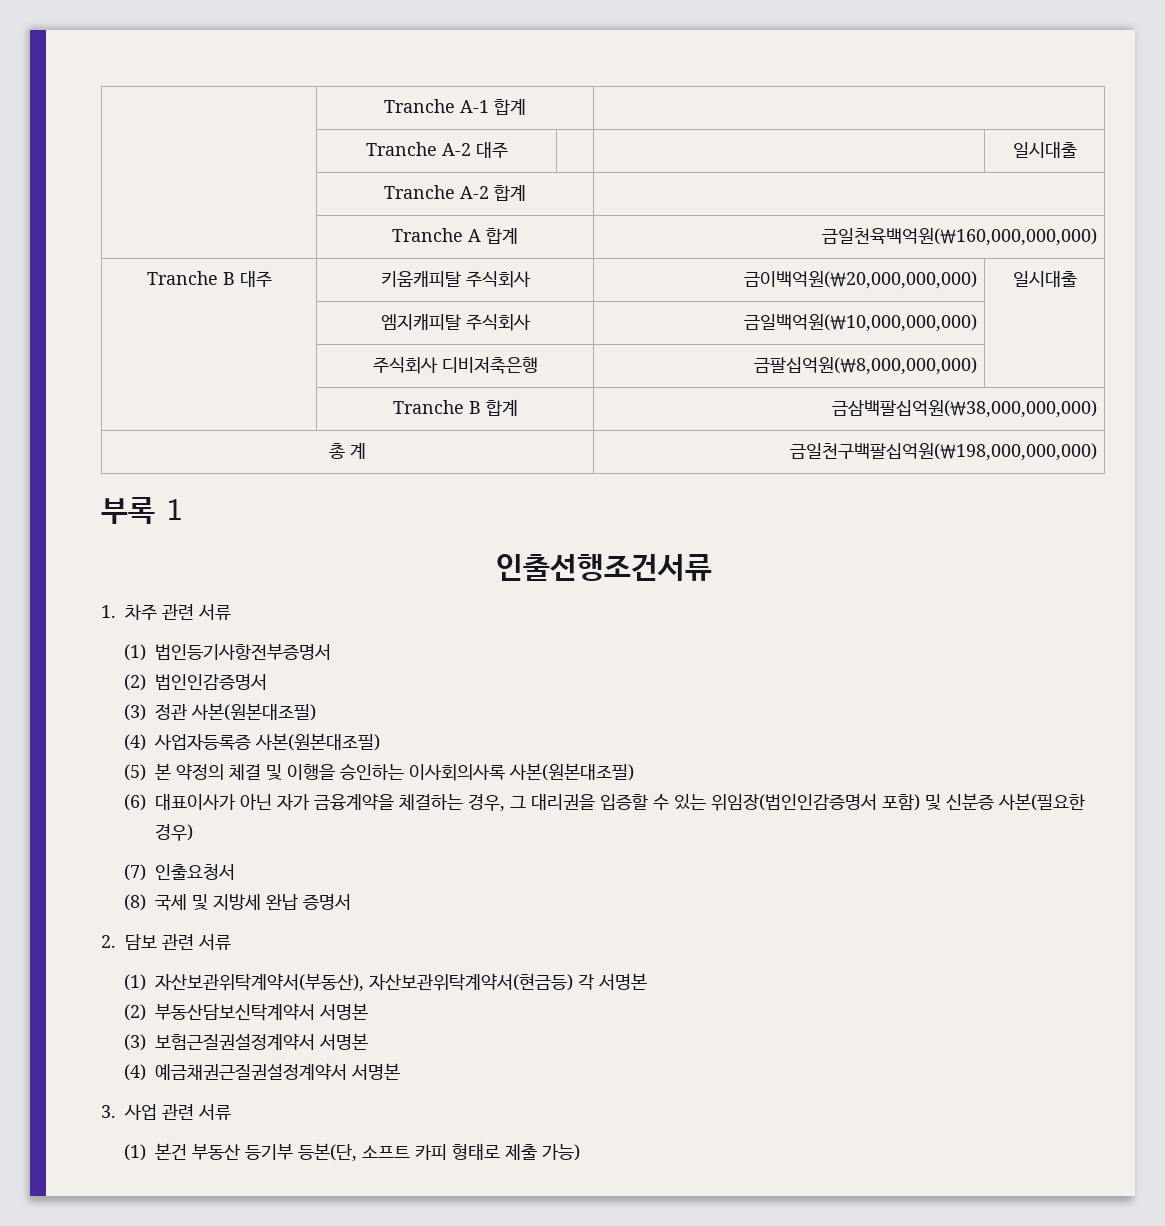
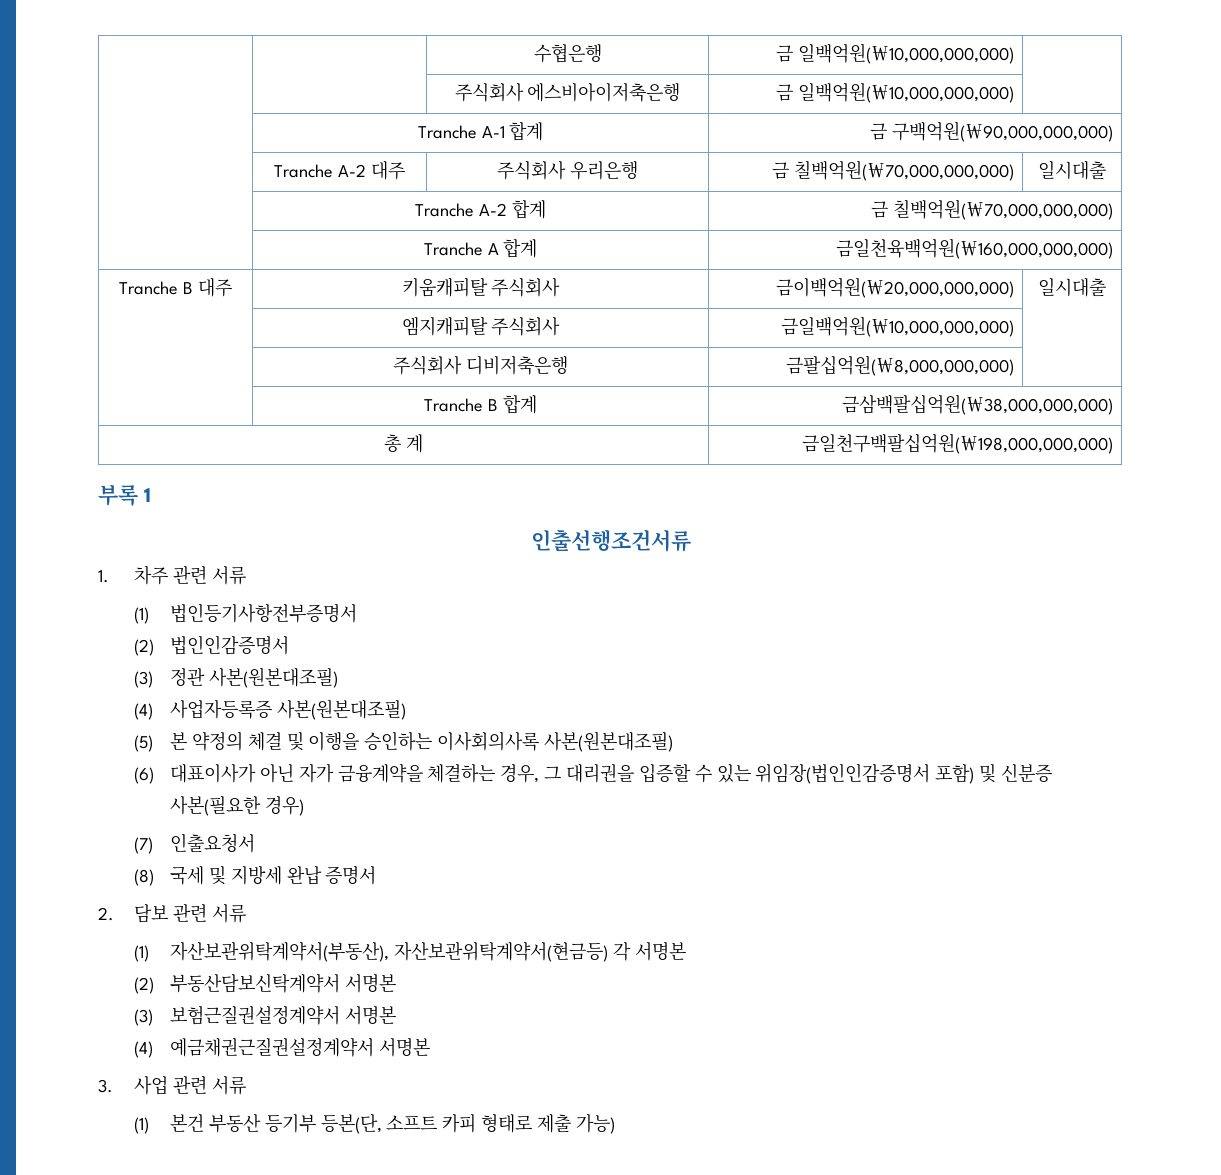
(384, 106) | -> [533,44,602,63] [775,43,1014,64] [454,83,681,102] [775,82,1014,103] | | 수협은행 | 금 일백억원(￦10,000,000,000) | // | | 주식회사 에스비아이저축은행 | 금 일백억원(￦10,000,000,000) | // |
(526, 106) none -> [869,121,1113,142] 금 구백억원(￦90,000,000,000)
(508, 150) | -> [497,161,638,180] [771,160,1014,181] 주식회사 우리은행 | 금 칠백억원(￦70,000,000,000)
(526, 192) none -> [870,199,1113,220] 금 칠백억원(￦70,000,000,000)

